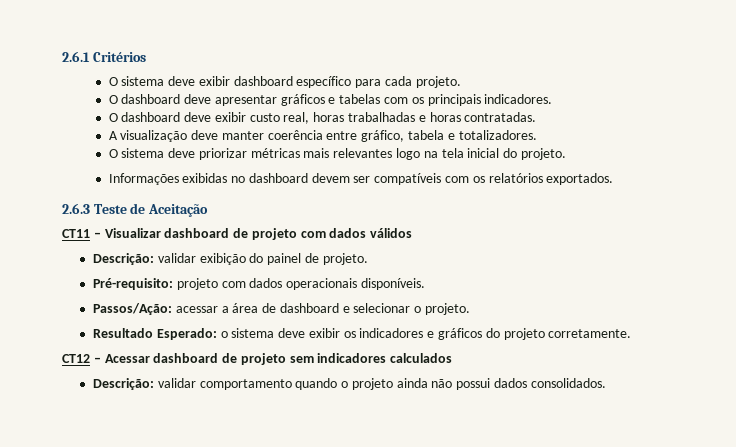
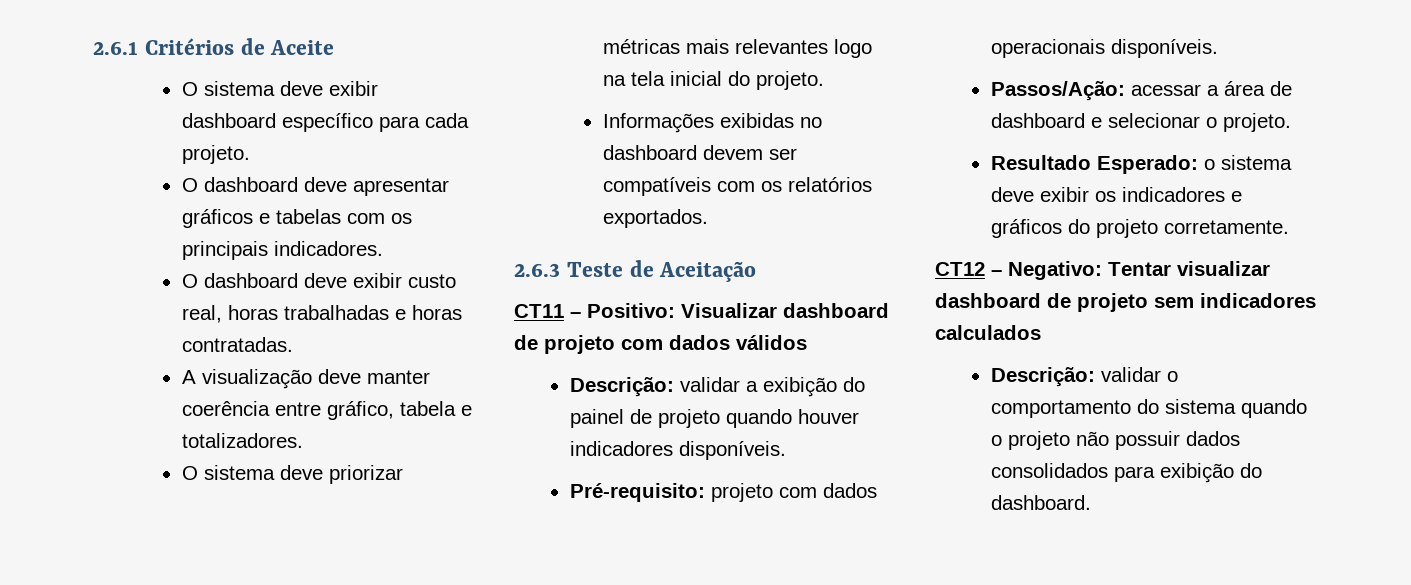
(146, 57) none -> [240,38,335,55] de Aceite
(101, 235) none -> [587,303,675,318] Positivo:
(196, 258) none -> [745,381,758,392] a
[322,253,368,265] projeto. -> [657,409,859,428] [569,441,786,460] projeto quando houver indicadores disponíveis.
[104,354,150,363] Acessar -> [1008,261,1270,280] Negativo: Tentar visualizar
[199,378,606,390] comportamento quando o projeto ainda não possui dados consolidados. -> [1166,371,1178,382] [990,399,1307,418] [990,431,1240,450] [990,463,1262,483] [990,495,1091,510] o comportamento do sistema quando o projeto não possuir dados consolidados para exibição do dashboard.

